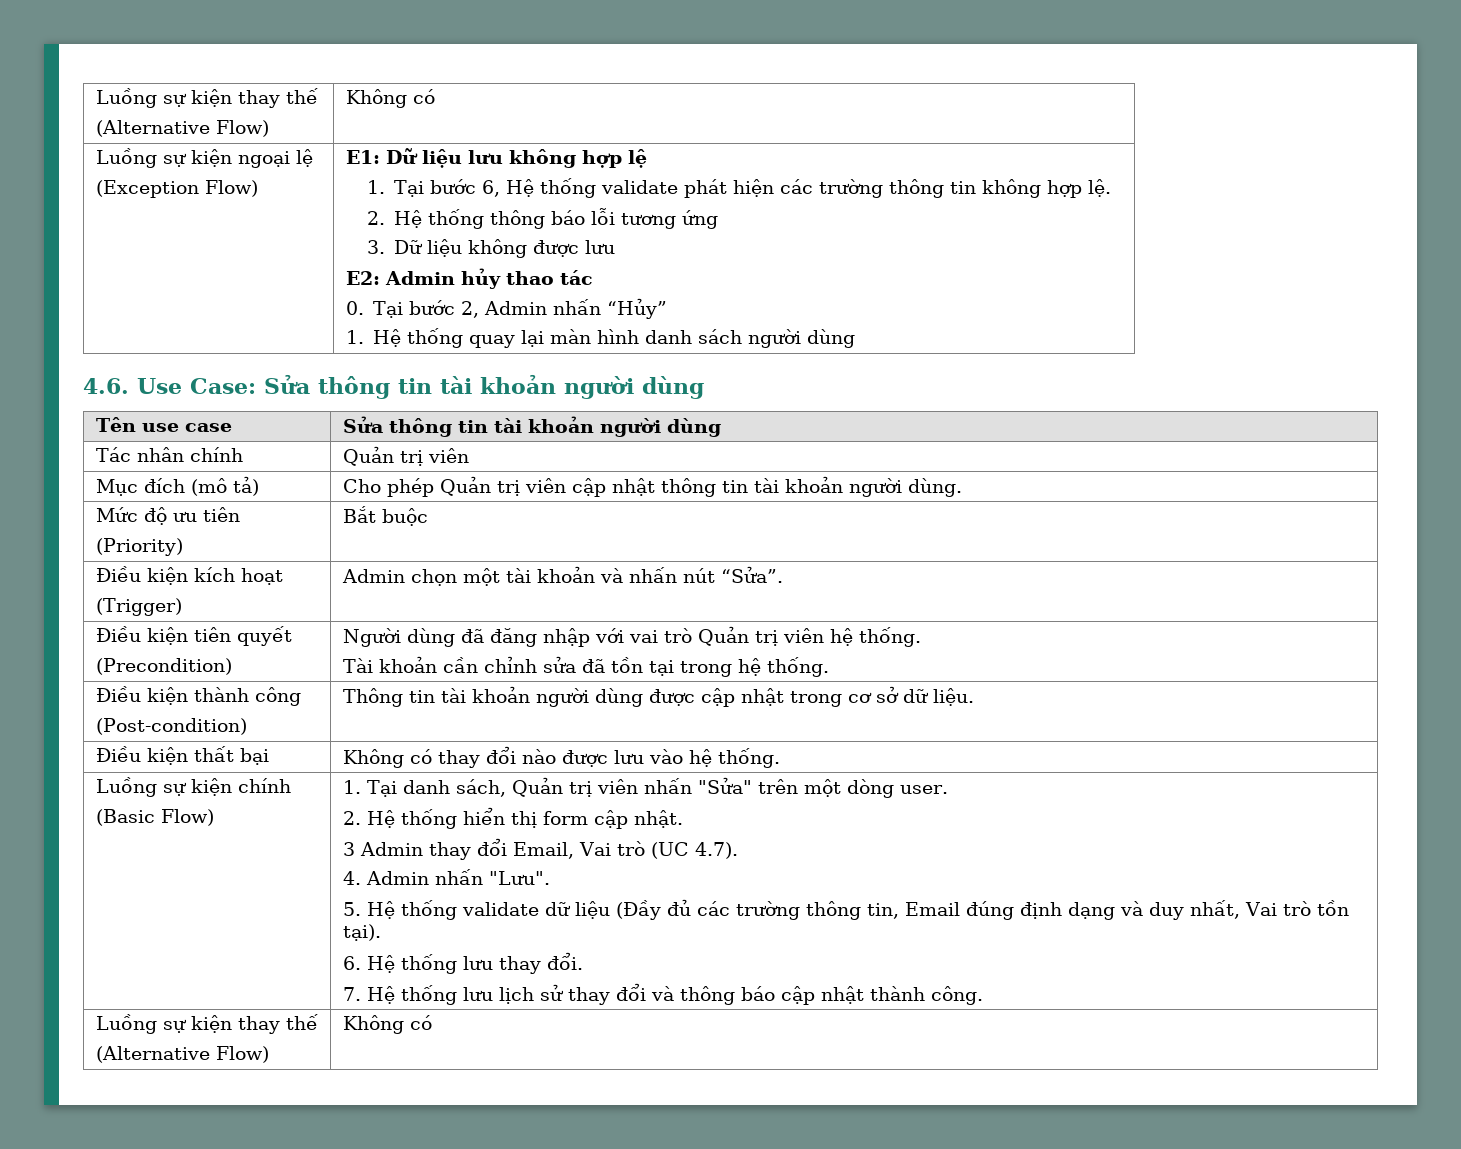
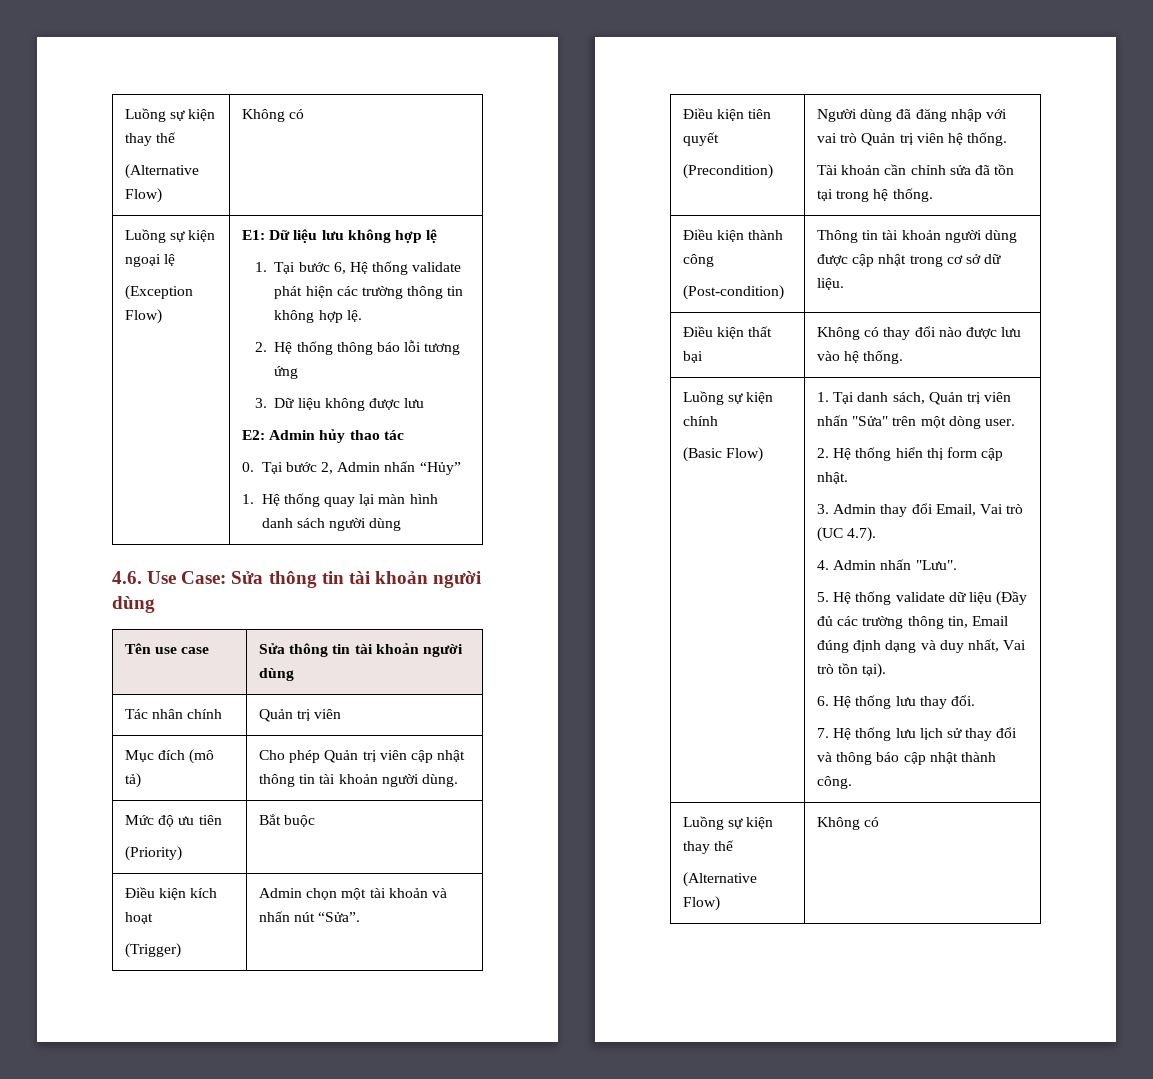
[342,842,355,856] 3 -> [816,504,829,514] 3.

